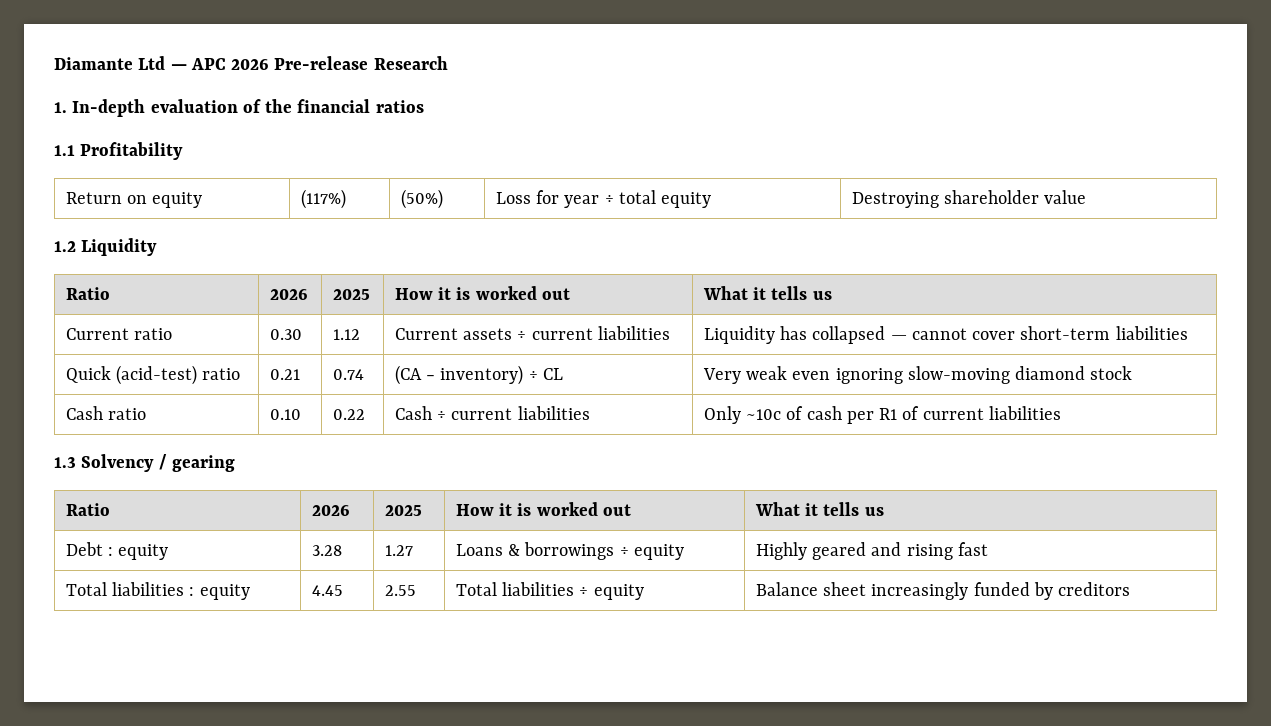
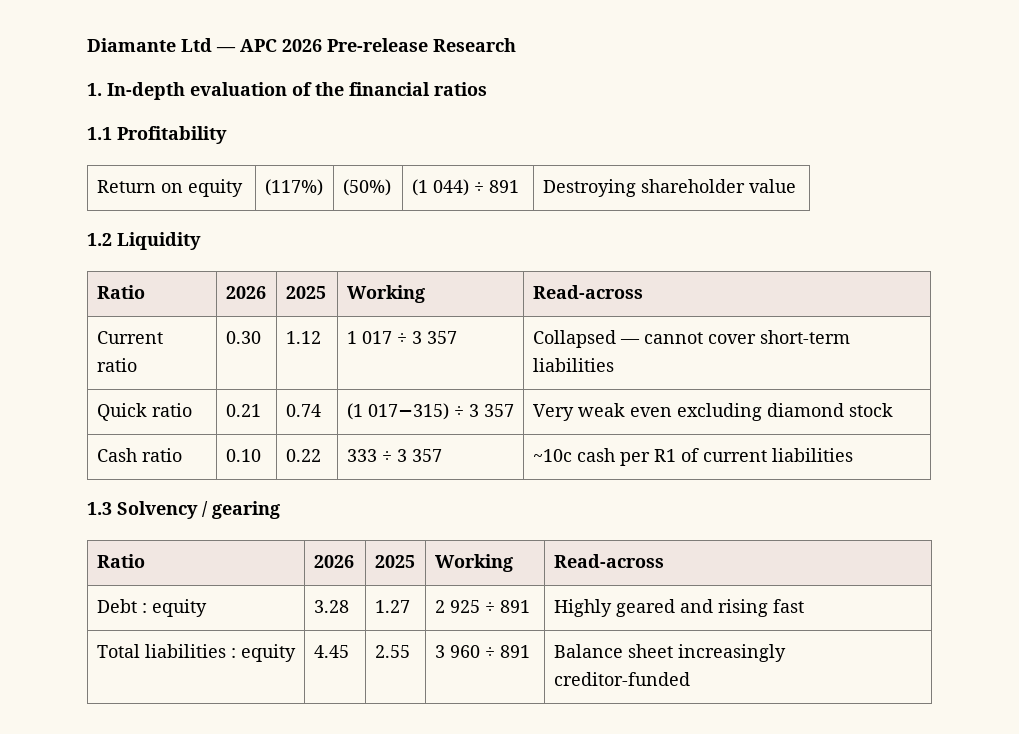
[495,190,712,208] Loss for year ÷ total equity -> [411,179,519,196] (1 044) ÷ 891
[394,286,570,300] [702,286,832,300] [65,328,173,340] [269,329,302,340] [332,329,360,340] [394,326,670,340] [703,326,886,344] How it is worked out | What it tells us // Current ratio | 0.30 | 1.12 | Current assets ÷ current liabilities | Liquidity has collapsed -> [346,285,425,303] [532,285,643,299] [96,331,163,344] [96,358,137,372] [225,331,261,344] [285,331,321,344] [346,331,457,344] [532,330,616,348] Working | Read-across // Current ratio | 0.30 | 1.12 | 1 017 ÷ 3 357 | Collapsed
[116,365,198,385] (acid-test) -> (147, 412) none
[394,365,563,385] (CA − inventory) ÷ CL -> [346,403,514,420] (1 017−315) ÷ 3 357
[835,366,1010,384] ignoring slow-moving -> [676,403,762,421] excluding
[394,406,590,420] [703,406,804,424] Cash ÷ current liabilities | Only ~10c of -> [346,449,442,462] [532,449,572,462] 333 ÷ 3 357 | ~10c
[455,502,631,516] [754,502,884,516] How it is worked out | What it tells us -> [434,554,513,572] [553,554,664,568] Working | Read-across
[455,542,684,560] Loans & borrowings ÷ equity -> [434,600,530,613] 2 925 ÷ 891
[455,582,644,600] Total liabilities ÷ equity -> [434,645,530,658] 3 960 ÷ 891
[973,582,1131,600] funded by creditors -> [553,672,690,686] creditor-funded

